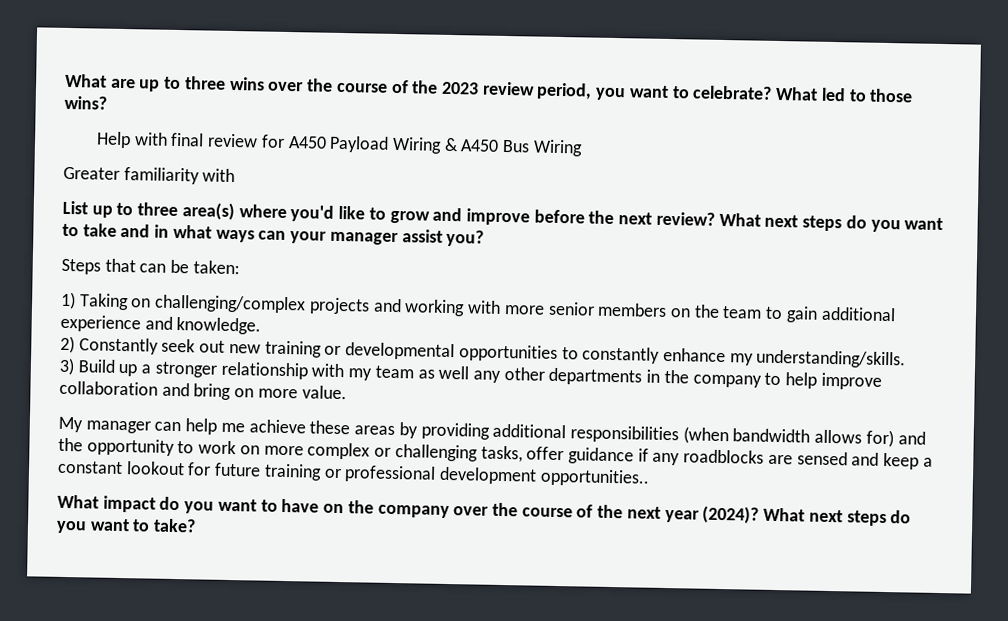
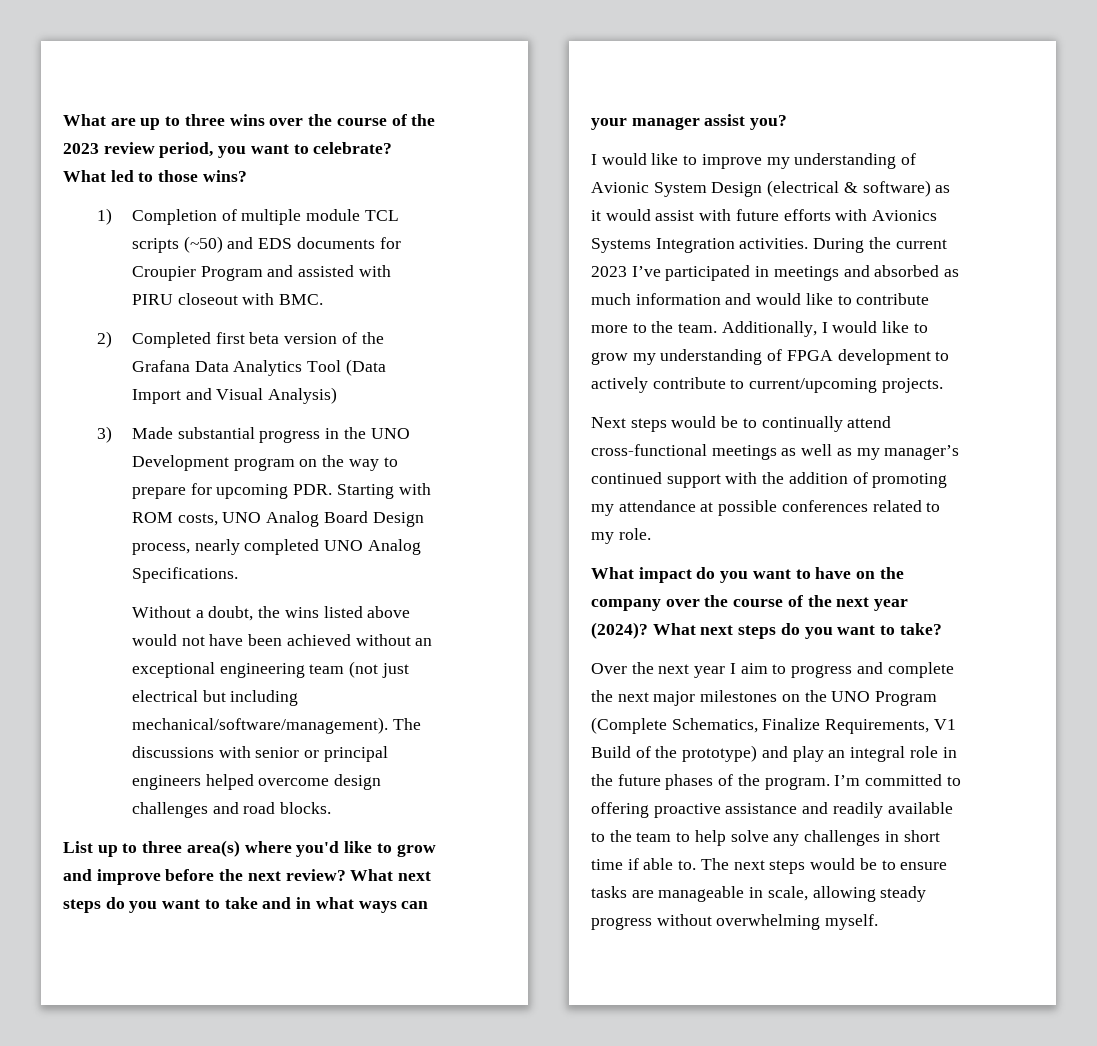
[95,131,583,157] [63,166,236,185] Help with final review for A450 Payload Wiring & A450 Bus Wiring // Greater familiarity with -> [97,208,399,225] [131,236,401,253] [131,265,391,281] [131,293,324,305] [97,331,384,348] [131,359,386,376] [131,387,338,404] [97,426,410,443] [131,455,398,471] [131,483,431,499] [131,511,424,527] [131,539,421,555] [131,567,238,583] [131,606,411,621] [131,634,433,646] [131,661,409,678] [131,690,299,706] [131,717,421,734] [131,746,388,762] [131,774,382,790] [131,802,332,818] 1) Completion of multiple module TCL scripts (~50) and EDS documents for Croupier Program and assisted with PIRU closeout with BMC. // 2) Completed first beta version of the Grafana Data Analytics Tool (Data Import and Visual Analysis) // 3) Made substantial progress in the UNO Development program on the way to prepare for upcoming PDR. Starting with ROM costs, UNO Analog Board Design process, nearly completed UNO Analog Specifications. // Without a doubt, the wins listed above would not have been achieved without an exceptional engineering team (not just electrical but including mechanical/software/management). The discussions with senior or principal engineers helped overcome design challenges and road blocks.
[61,258,240,275] [60,291,896,323] [60,314,262,335] [60,335,907,369] [59,357,882,390] [59,380,347,401] [58,416,926,448] [58,437,933,470] [57,460,650,487] Steps that can be taken: // 1) Taking on challenging/complex projects and working with more senior members on the team to gain additional experience and knowledge. // 2) Constantly seek out new training or developmental opportunities to constantly enhance my understanding/skills. // 3) Build up a stronger relationship with my team as well any other departments in the company to help improve collaboration and bring on more value. // My manager can help me achieve these areas by providing additional responsibilities (when bandwidth allows for) and the opportunity to work on more complex or challenging tasks, offer guidance if any roadblocks are sensed and keep a constant lookout for future training or professional development opportunities.. -> [591,153,917,169] [591,180,951,197] [591,209,938,221] [591,237,947,253] [591,265,960,281] [591,293,930,305] [591,321,928,337] [591,349,950,365] [591,377,943,393] [591,416,892,432] [591,444,960,460] [591,472,948,488] [591,500,941,516] [591,528,651,544] I would like to improve my understanding of Avionic System Design (electrical & software) as it would assist with future efforts with Avionics Systems Integration activities. During the current 2023 I’ve participated in meetings and absorbed as much information and would like to contribute more to the team. Additionally, I would like to grow my understanding of FPGA development to actively contribute to current/upcoming projects. // Next steps would be to continually attend cross-functional meetings as well as my manager’s continued support with the addition of promoting my attendance at possible conferences related to my role.
(197, 525) none -> [591,662,954,678] [591,690,938,706] [591,717,956,734] [591,745,957,762] [591,774,961,790] [591,802,953,818] [591,830,940,846] [591,858,948,874] [591,886,927,902] [591,914,879,930] // Over the next year I aim to progress and complete the next major milestones on the UNO Program (Complete Schematics, Finalize Requirements, V1 Build of the prototype) and play an integral role in the future phases of the program. I’m committed to offering proactive assistance and readily available to the team to help solve any challenges in short time if able to. The next steps would be to ensure tasks are manageable in scale, allowing steady progress without overwhelming myself.

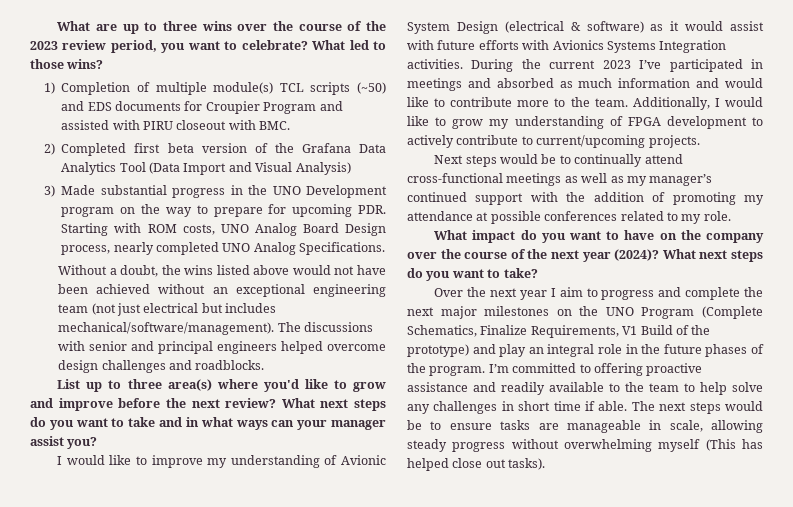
[306,209,361,221] module -> [213,82,274,94] module(s)
[230,690,299,706] including -> [225,303,277,313] includes
[304,750,320,758] or -> [131,341,155,351] and
[243,802,332,814] road blocks. -> [195,360,265,370] roadblocks.
[643,858,697,870] able to. -> [598,401,628,411] able.
[825,914,879,930] myself. -> [658,439,763,452] [407,458,546,471] myself (This has helped close out tasks).

